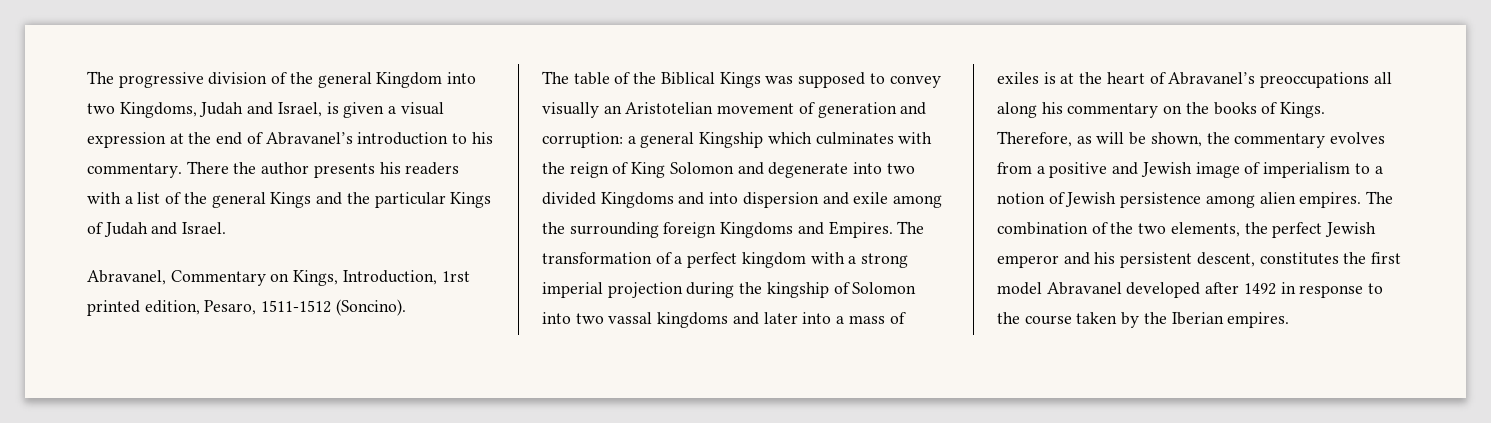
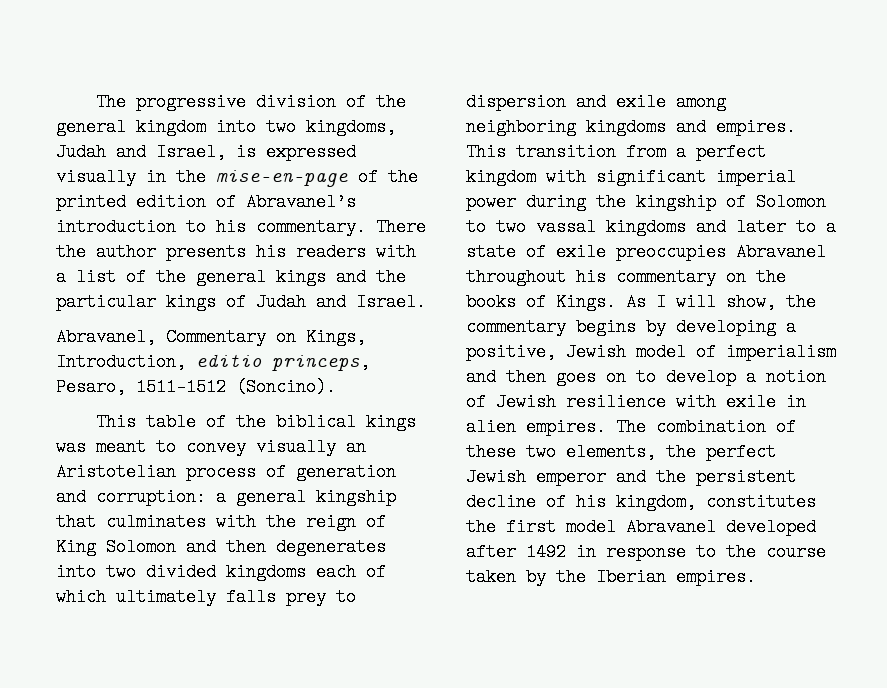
[376,72,477,88] [87,102,197,118] Kingdom into two Kingdoms, -> [136,118,396,136] kingdom into two kingdoms,
[343,102,444,118] [87,132,243,148] given a visual expression at the end -> [266,143,356,161] [56,168,418,187] [56,193,206,211] expressed visually in the mise-en-page of the printed edition
[270,192,312,208] Kings -> [276,268,326,286] kings
[450,192,492,208] Kings -> [166,293,216,311] kings
[441,271,470,282] [87,300,200,316] 1rst printed edition, -> [196,353,370,371] editio princeps,
[542,71,569,84] The -> [96,413,137,431] This
[660,72,866,88] Biblical Kings was supposed -> [276,413,417,431] [56,438,146,456] biblical kings was meant
[717,103,795,114] movement -> [186,463,256,481] process
[699,132,812,148] Kingship which -> [316,488,396,506] [56,513,96,531] kingship that
[768,162,849,178] degenerate -> [226,538,386,556] then degenerates
[600,192,943,208] [542,221,925,238] [542,252,909,268] [542,282,683,298] Kingdoms and into dispersion and exile among the surrounding foreign Kingdoms and Empires. The transformation of a perfect kingdom with a strong imperial projection -> [226,563,386,581] [56,588,356,606] [466,93,726,111] [466,118,796,136] [466,143,766,161] [466,168,796,186] [466,193,516,211] kingdoms each of which ultimately falls prey to dispersion and exile among neighboring kingdoms and empires. This transition from a perfect kingdom with significant imperial power
[542,312,571,324] into -> [466,218,486,236] to
[802,312,906,324] [997,72,1392,88] [997,102,1037,118] into a mass of exiles is at the heart of Abravanel’s preoccupations all along -> [796,218,836,236] [466,243,826,261] [466,268,566,286] to a state of exile preoccupies Abravanel throughout
[997,131,1386,148] [997,162,1383,178] [997,192,1255,208] Therefore, as will be shown, the commentary evolves from a positive and Jewish image of imperialism to a notion of Jewish persistence among -> [626,293,816,311] [466,318,796,336] [466,343,836,361] [466,368,826,386] [466,393,806,411] As I will show, the commentary begins by developing a positive, Jewish model of imperialism and then goes on to develop a notion of Jewish resilience with exile in
[1110,222,1134,234] the -> [466,443,516,461] these
[1094,252,1255,268] his persistent descent, -> [656,468,796,486] [466,493,696,511] the persistent decline of his kingdom,

